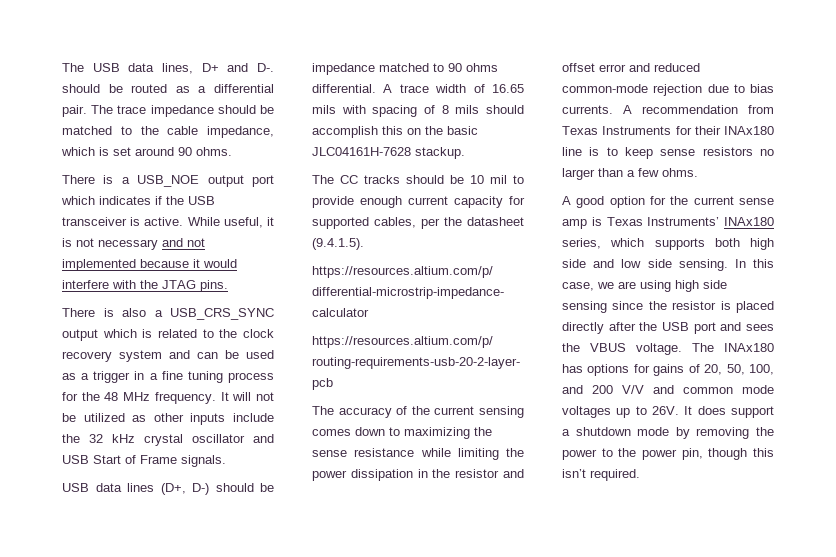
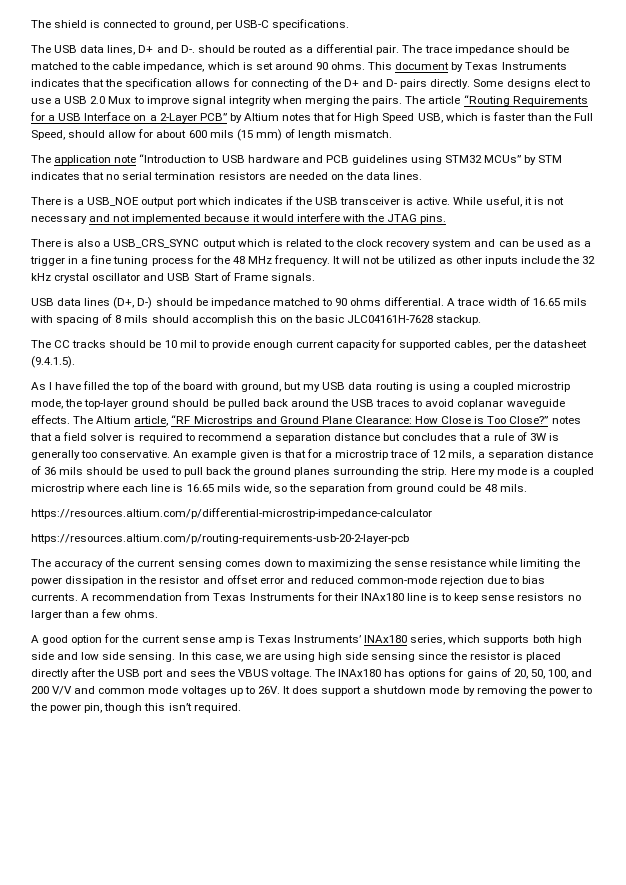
[62,63,84,72] The -> [31,19,349,30] [31,45,51,53] The shield is connected to ground, per USB-C specifications. // The
(232, 151) none -> [368,62,567,72] [31,78,590,89] [31,95,588,106] [30,112,594,123] [31,129,393,141] [31,154,563,165] [31,172,423,180] This document by Texas Instruments indicates that the specification allows for connecting of the D+ and D- pairs directly. Some designs elect to use a USB 2.0 Mux to improve signal integrity when merging the pairs. The article “Routing Requirements for a USB Interface on a 2-Layer PCB” by Altium notes that for High Speed USB, which is faster than the Full Speed, should allow for about 600 mils (15 mm) of length mismatch. // The application note “Introduction to USB hardware and PCB guidelines using STM32 MCUs” by STM indicates that no serial termination resistors are needed on the data lines.
(364, 244) none -> [31,381,571,392] [31,399,565,409] [31,415,581,426] [30,432,559,443] [31,449,593,460] [31,466,595,477] [31,483,527,494] // As I have filled the top of the board with ground, but my USB data routing is using a coupled microstrip mode, the top-layer ground should be pulled back around the USB traces to avoid coplanar waveguide effects. The Altium article, “RF Microstrips and Ground Plane Clearance: How Close is Too Close?” notes that a field solver is required to recommend a separation distance but concludes that a rule of 3W is generally too conservative. An example given is that for a microstrip trace of 12 mils, a separation distance of 36 mils should be used to pull back the ground planes surrounding the strip. Here my mode is a coupled microstrip where each line is 16.65 mils wide, so the separation from ground could be 48 mils.

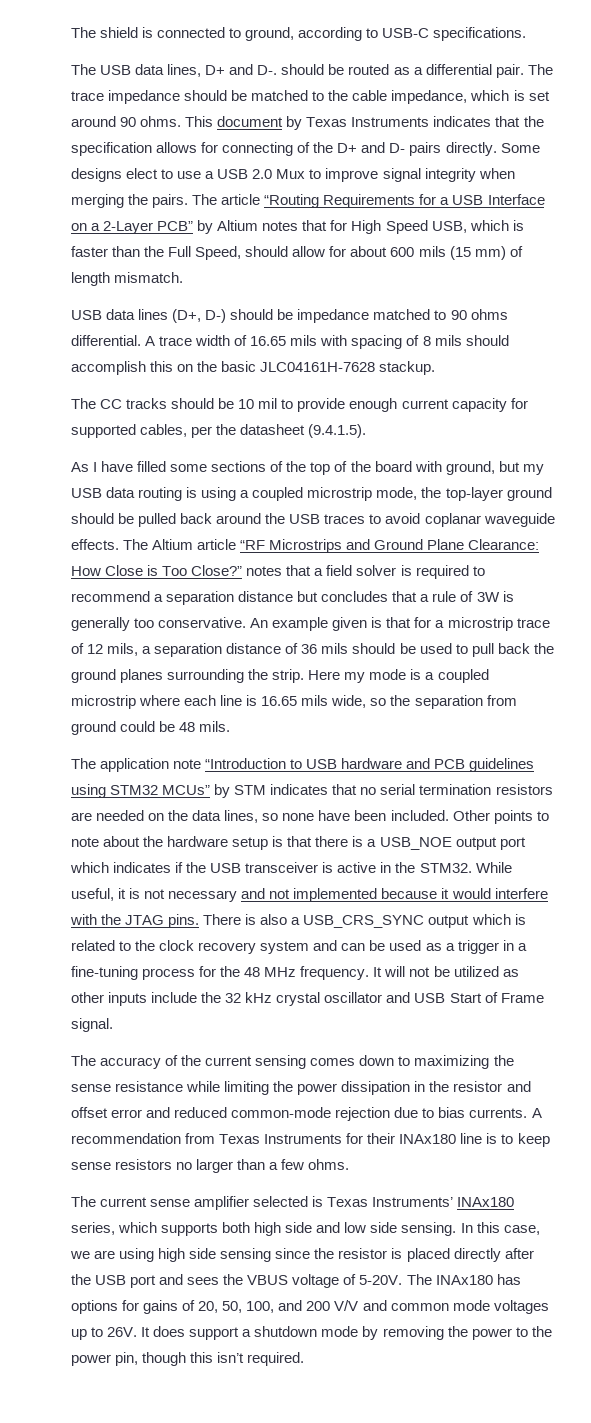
[215,21,232,30] per -> [298,27,379,41] according to
[31,154,563,165] [31,172,423,180] [31,196,564,207] [31,213,447,224] [31,239,591,249] [30,255,596,266] [31,272,315,283] // The application note “Introduction to USB hardware and PCB guidelines using STM32 MCUs” by STM indicates that no serial termination resistors are needed on the data lines. // There is a USB_NOE output port which indicates if the USB transceiver is active. While useful, it is not necessary and not implemented because it would interfere with the JTAG pins. // There is also a USB_CRS_SYNC output which is related to the clock recovery system and can be used as a trigger in a fine tuning process for the 48 MHz frequency. It will not be utilized as other inputs include the 32 kHz crystal oscillator and USB Start of Frame signals. -> (184, 277) none
(111, 385) none -> [170,461,284,472] some sections of
[134,416,169,426] article, -> [197,539,237,550] article
[31,508,432,519] [31,534,409,544] https://resources.altium.com/p/differential-microstrip-impedance-calculator // https://resources.altium.com/p/routing-requirements-usb-20-2-layer-pcb -> [71,758,535,772] [71,784,553,798] [71,810,549,824] [71,836,526,850] [70,862,512,873] [71,888,548,902] [70,914,526,928] [71,940,527,954] [71,966,519,980] [71,992,544,1006] [71,1018,113,1032] The application note “Introduction to USB hardware and PCB guidelines using STM32 MCUs” by STM indicates that no serial termination resistors are needed on the data lines, so none have been included. Other points to note about the hardware setup is that there is a USB_NOE output port which indicates if the USB transceiver is active in the STM32. While useful, it is not necessary and not implemented because it would interfere with the JTAG pins. There is also a USB_CRS_SYNC output which is related to the clock recovery system and can be used as a trigger in a fine-tuning process for the 48 MHz frequency. It will not be utilized as other inputs include the 32 kHz crystal oscillator and USB Start of Frame signal.
[31,634,242,645] A good option for the current sense amp -> [71,1196,309,1210] The current sense amplifier selected
[270,669,312,679] voltage. -> [292,1274,403,1288] voltage of 5-20V.

